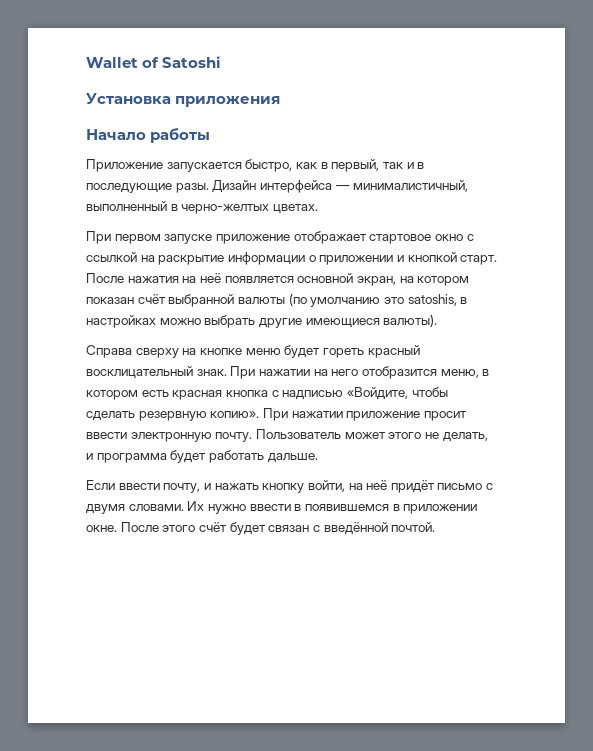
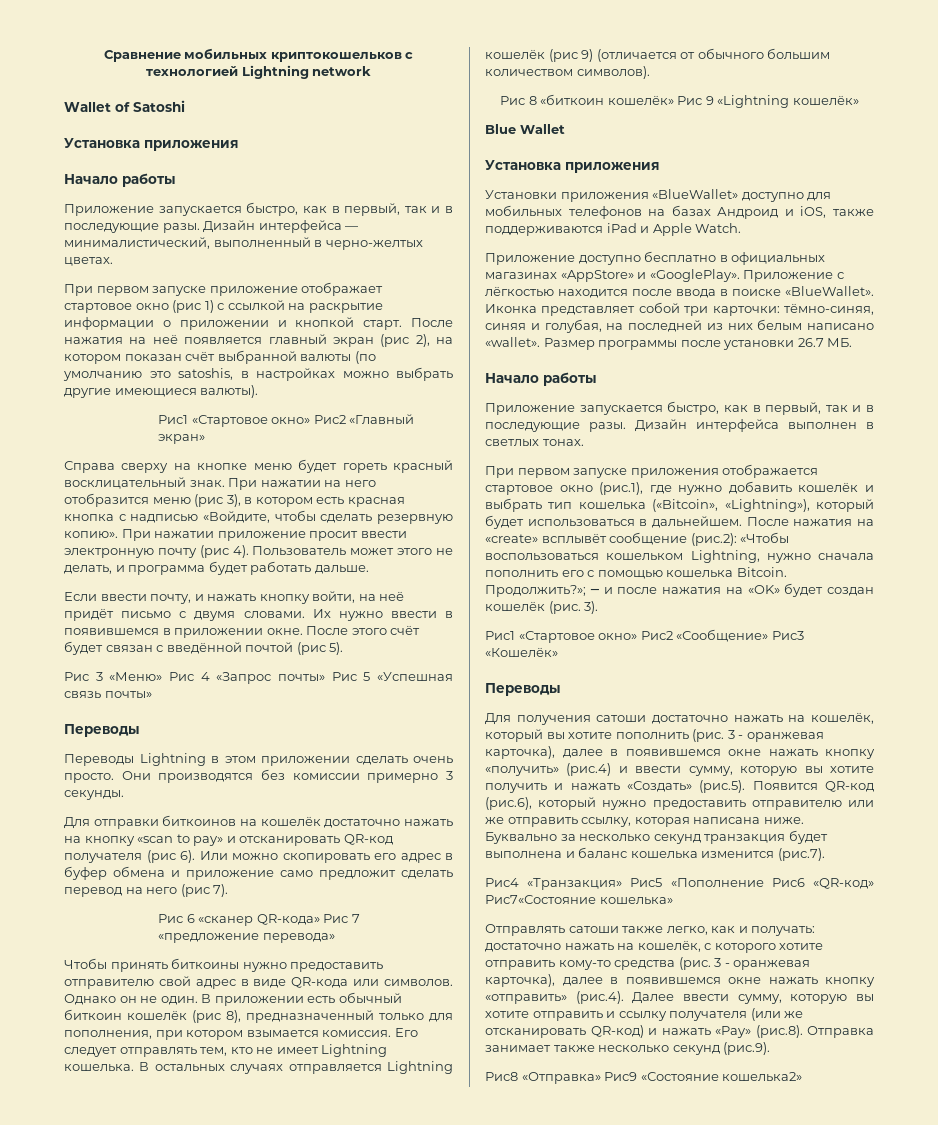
(86, 62) none -> [103,48,414,62] [145,65,372,79] Сравнение мобильных криптокошельков с технологией Lightning network //
[353,180,469,192] минималистичный, -> [64,237,210,249] минималистический,
(463, 237) none -> [172,300,214,313] (рис 1)
[297,273,396,286] основной экран, -> [268,334,430,347] главный экран (рис 2),
(438, 320) none -> [158,414,415,427] [158,434,206,444] // Рис1 «Стартовое окно» Рис2 «Главный экран»
[440,369,479,378] меню, -> [152,494,241,507] меню (рис 3),
[215,432,253,442] почту. -> [157,545,249,558] почту (рис 4).
[391,522,436,532] почтой. -> [245,642,344,655] [64,672,454,684] [64,691,152,699] [64,724,140,737] [64,753,453,766] [64,769,453,783] [64,790,124,800] [64,815,453,829] [64,834,393,846] [64,850,453,863] [64,866,453,880] [64,884,229,897] [158,914,360,926] [158,933,335,943] [64,958,384,972] [64,976,453,989] [64,992,402,1006] [64,1009,453,1023] [64,1028,418,1040] [64,1044,388,1057] [64,1061,453,1074] [485,48,831,62] [485,66,650,79] [500,94,859,108] [485,124,565,134] [485,160,659,173] [485,189,832,202] [485,205,874,219] [485,223,742,236] [485,251,826,265] [485,269,844,282] [485,286,874,298] [485,302,874,316] [485,319,874,333] [485,337,853,350] [485,372,597,386] [485,401,874,415] [485,419,874,432] [485,439,584,447] [485,464,819,478] [485,481,874,495] [485,498,874,512] [485,515,874,529] [485,532,790,546] [485,550,874,563] [485,567,787,579] [485,583,874,597] [485,601,599,614] [485,629,804,643] [485,647,558,657] [485,683,561,696] [485,712,874,725] [485,729,824,742] [485,746,875,759] [485,763,874,776] [485,780,874,793] [485,797,874,810] [485,817,804,827] [485,830,828,844] [485,847,825,861] [485,878,874,890] [485,895,673,905] [485,924,816,936] [485,940,824,953] [485,957,811,970] [485,974,875,987] [485,991,874,1004] [485,1008,804,1021] [485,1025,874,1038] [485,1042,771,1055] [485,1072,803,1084] почтой (рис 5). // Рис 3 «Меню» Рис 4 «Запрос почты» Рис 5 «Успешная связь почты» // Переводы // Переводы Lightning в этом приложении сделать очень просто. Они производятся без комиссии примерно 3 секунды. // Для отправки биткоинов на кошелёк достаточно нажать на кнопку «scan to pay» и отсканировать QR-код получателя (рис 6). Или можно скопировать его адрес в буфер обмена и приложение само предложит сделать перевод на него (рис 7). // Рис 6 «сканер QR-кода» Рис 7 «предложение перевода» // Чтобы принять биткоины нужно предоставить отправителю свой адрес в виде QR-кода или символов. Однако он не один. В приложении есть обычный биткоин кошелёк (рис 8), предназначенный только для пополнения, при котором взымается комиссия. Его следует отправлять тем, кто не имеет Lightning кошелька. В остальных случаях отправляется Lightning кошелёк (рис 9) (отличается от обычного большим количеством символов). // Рис 8 «биткоин кошелёк» Рис 9 «Lightning кошелёк» // Blue Wallet // Установка приложения // Установки приложения «BlueWallet» доступно для мобильных телефонов на базах Андроид и iOS, также поддерживаются iPad и Apple Watch. // Приложение доступно бесплатно в официальных магазинах «AppStore» и «GooglePlay». Приложение с лёгкостью находится после ввода в поиске «BlueWallet». Иконка представляет собой три карточки: тёмно-синяя, синяя и голубая, на последней из них белым написано «wallet». Размер программы после установки 26.7 МБ. // Начало работы // Приложение запускается быстро, как в первый, так и в последующие разы. Дизайн интерфейса выполнен в светлых тонах. // При первом запуске приложения отображается стартовое окно (рис.1), где нужно добавить кошелёк и выбрать тип кошелька («Bitcoin», «Lightning»), который будет использоваться в дальнейшем. После нажатия на «create» всплывёт сообщение (рис.2): «Чтобы воспользоваться кошельком Lightning, нужно сначала пополнить его с помощью кошелька Bitcoin. Продолжить?»; ─ и после нажатия на «OK» будет создан кошелёк (рис. 3). // Рис1 «Стартовое окно» Рис2 «Сообщение» Рис3 «Кошелёк» // Переводы // Для получения сатоши достаточно нажать на кошелёк, который вы хотите пополнить (рис. 3 - оранжевая карточка), далее в появившемся окне нажать кнопку «получить» (рис.4) и ввести сумму, которую вы хотите получить и нажать «Создать» (рис.5). Появится QR-код (рис.6), который нужно предоставить отправителю или же отправить ссылку, которая написана ниже. Буквально за несколько секунд транзакция будет выполнена и баланс кошелька изменится (рис.7). // Рис4 «Транзакция» Рис5 «Пополнение Рис6 «QR-код» Рис7«Состояние кошелька» // Отправлять сатоши также легко, как и получать: достаточно нажать на кошелёк, с которого хотите отправить кому-то средства (рис. 3 - оранжевая карточка), далее в появившемся окне нажать кнопку «отправить» (рис.4). Далее ввести сумму, которую вы хотите отправить и ссылку получателя (или же отсканировать QR-код) и нажать «Pay» (рис.8). Отправка занимает также несколько секунд (рис.9). // Рис8 «Отправка» Рис9 «Состояние кошелька2»

